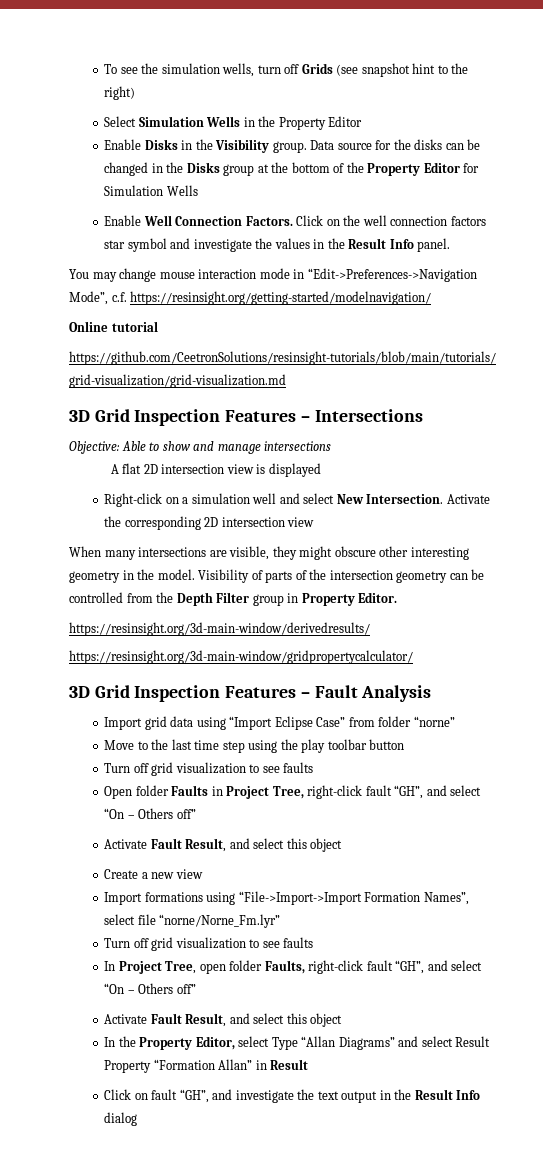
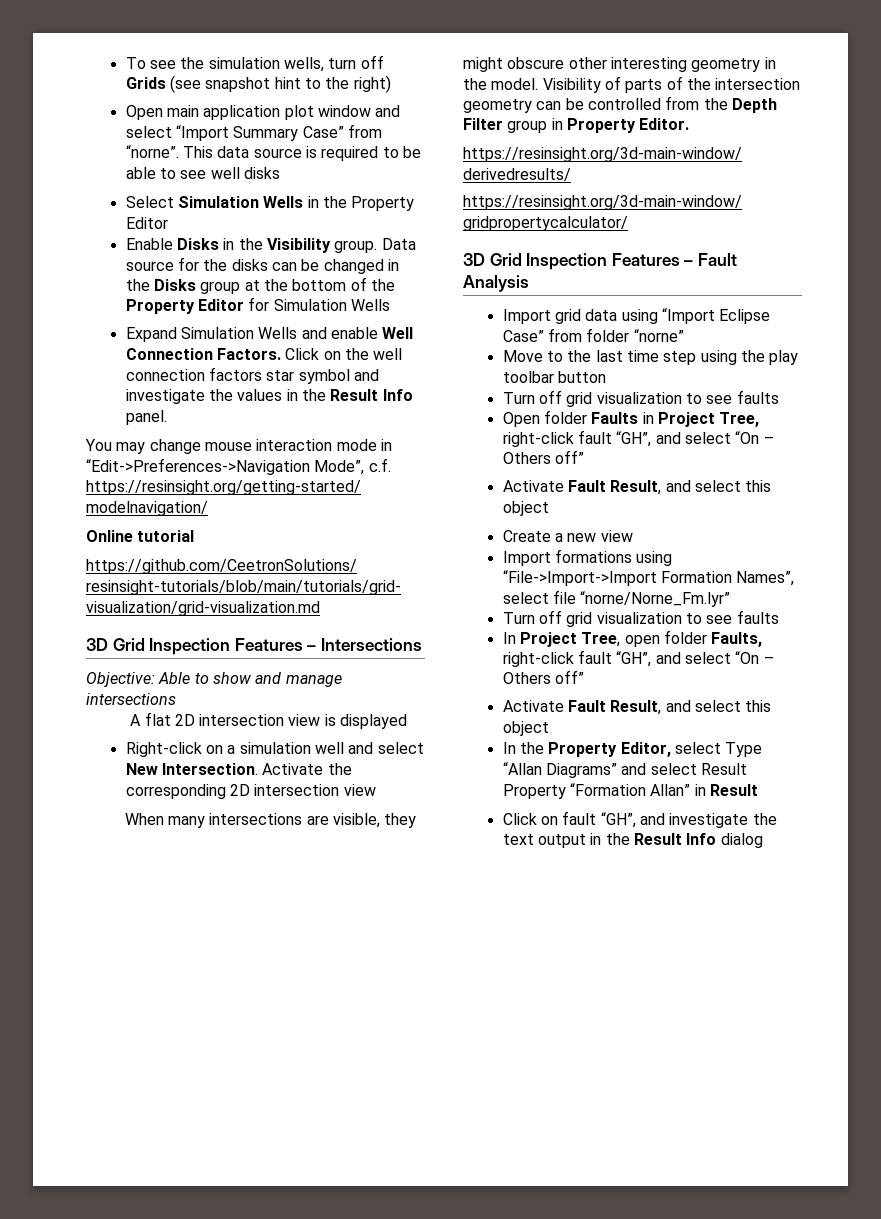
(136, 93) none -> [125,105,401,120] [125,124,382,141] [125,145,421,161] [125,167,280,179] // Open main application plot window and select “Import Summary Case” from “norne”. This data source is required to be able to see well disks
[104,215,142,226] Enable -> [125,327,378,342] Expand Simulation Wells and enable

